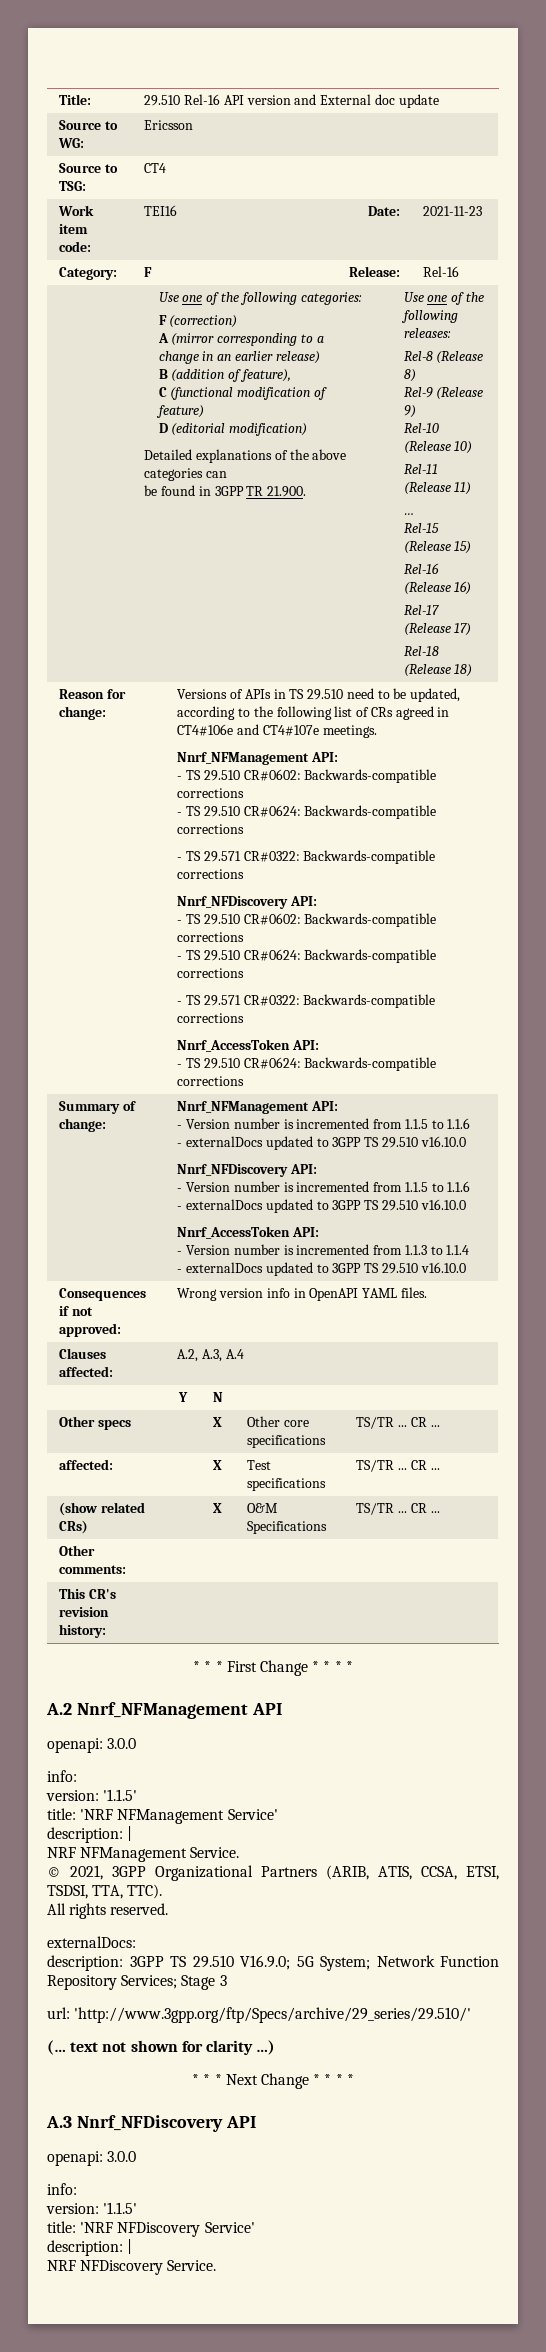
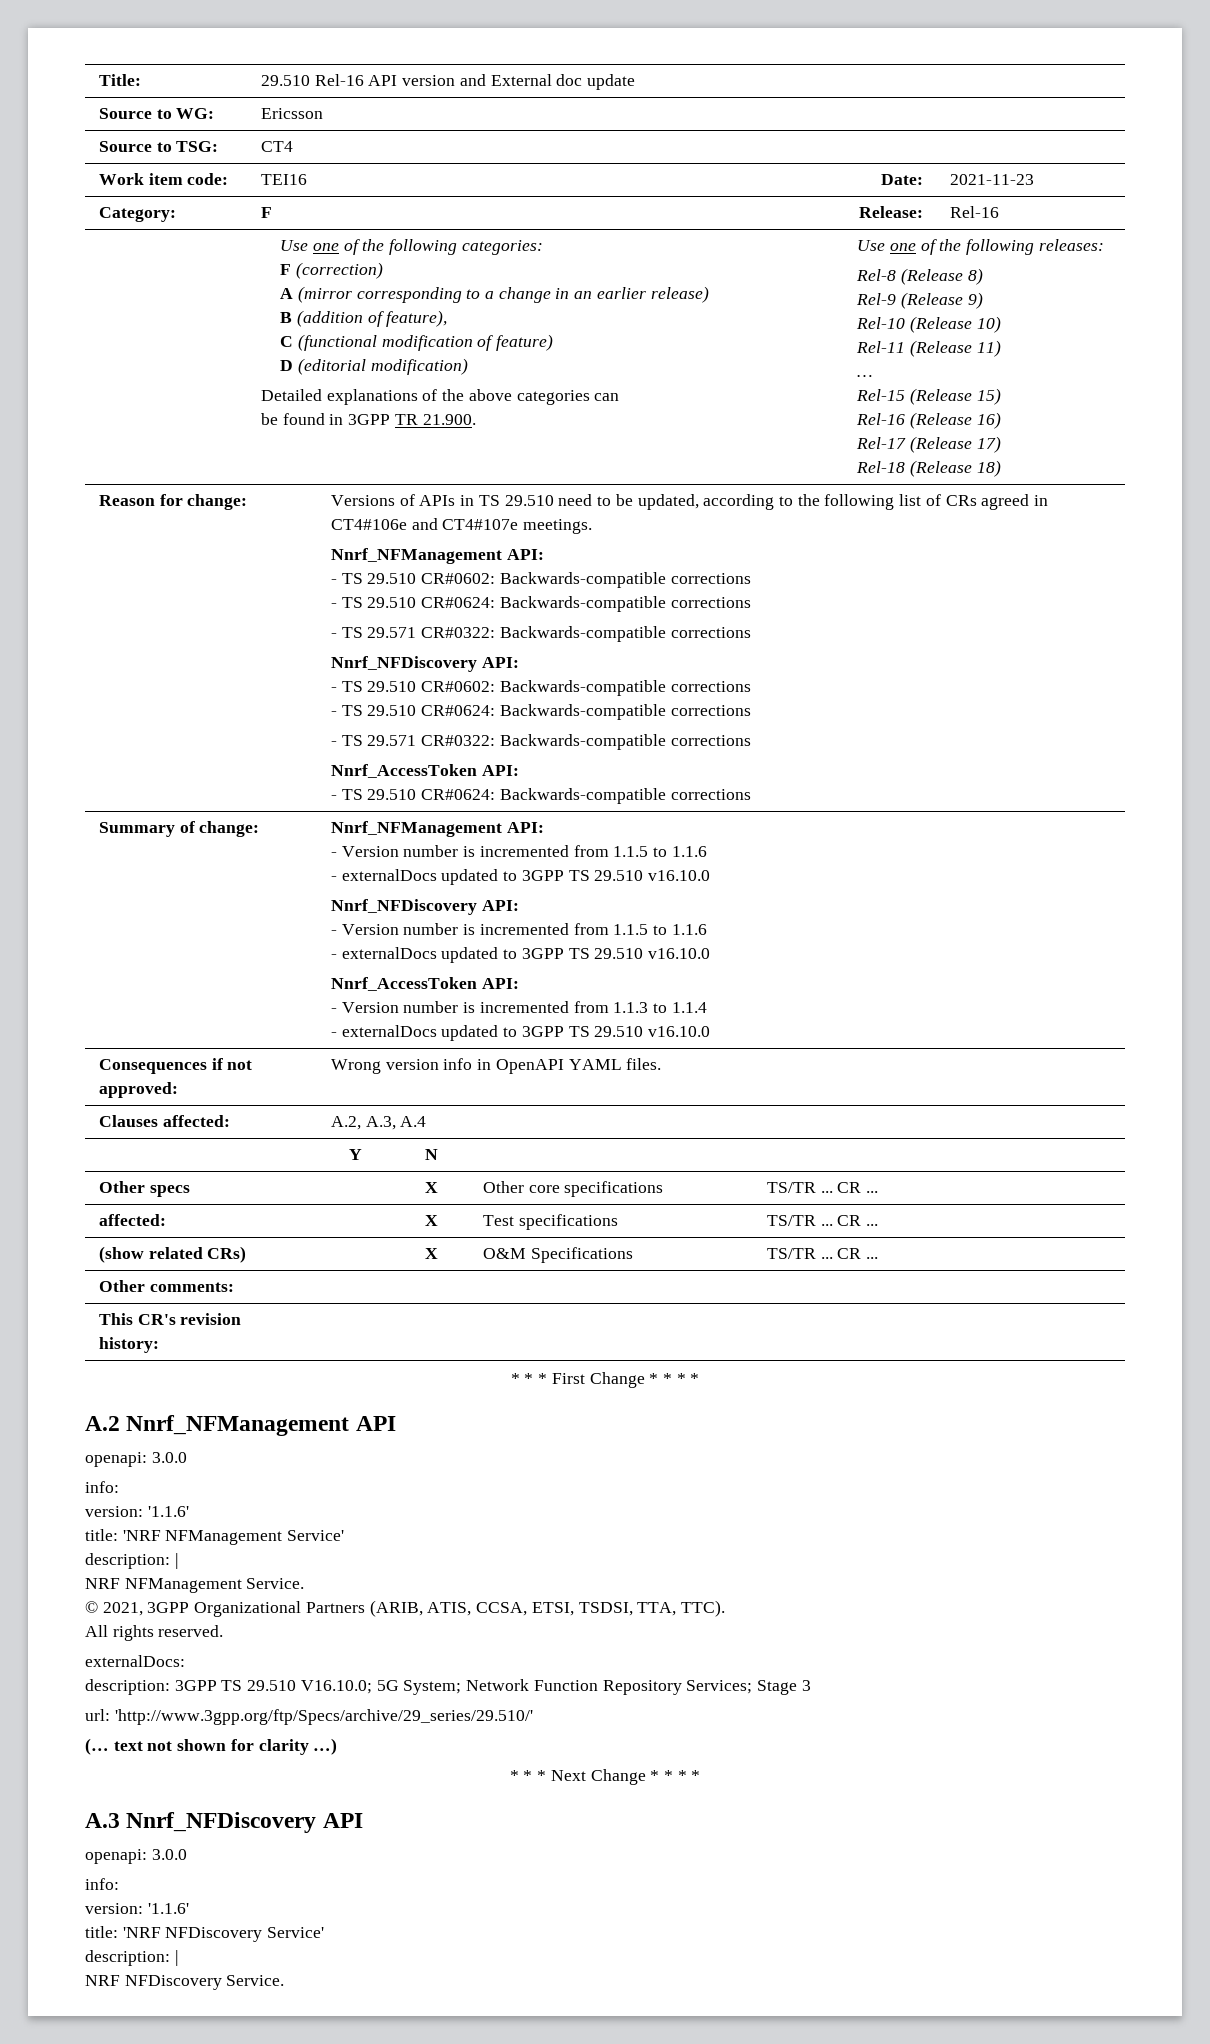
[103,1789,138,1801] '1.1.5' -> [147,1506,189,1517] '1.1.6'
[240,1955,290,1970] V16.9.0; -> [300,1680,372,1694] V16.10.0;
[103,2202,138,2214] '1.1.5' -> [147,1903,189,1914] '1.1.6'

